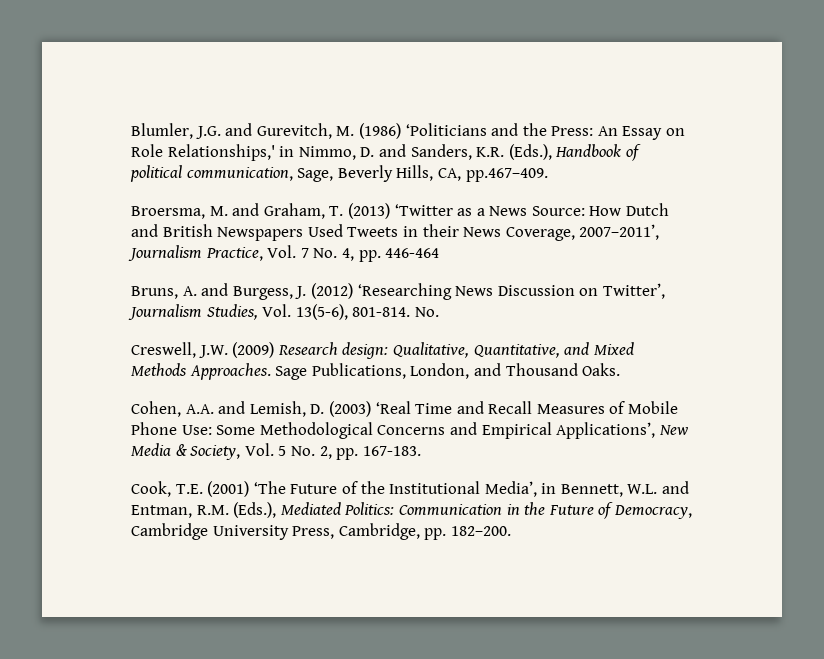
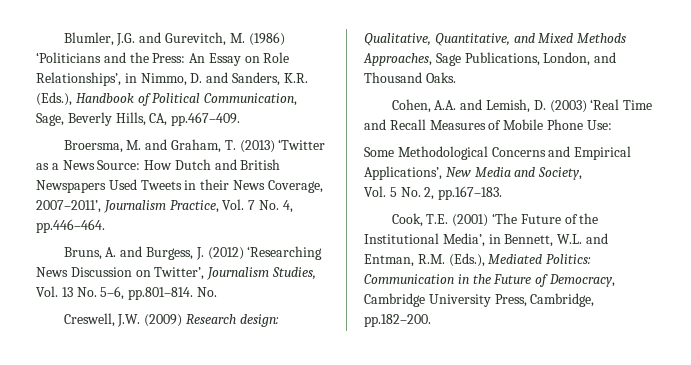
[167,144,275,161] Relationships,' -> [36,72,121,86] Relationships’,
[130,165,293,182] political communication, -> [152,93,298,106] Political Communication,
[358,248,440,262] pp. 446-464 -> [36,219,105,233] pp.446–464.
[295,304,411,320] 13(5-6), 801-814. -> [61,286,194,300] 13 No. 5–6, pp.801–814.
[189,363,271,380] Approaches. -> [363,53,432,66] Approaches,
(212, 430) none -> (612, 125) //
[175,444,187,456] & -> [514,167,536,177] and
(241, 452) none -> (583, 173) //
[336,446,421,460] pp. 167-183. -> [438,186,503,200] pp.167–183.
[424,526,511,540] pp. 182–200. -> [364,314,431,327] pp.182–200.

